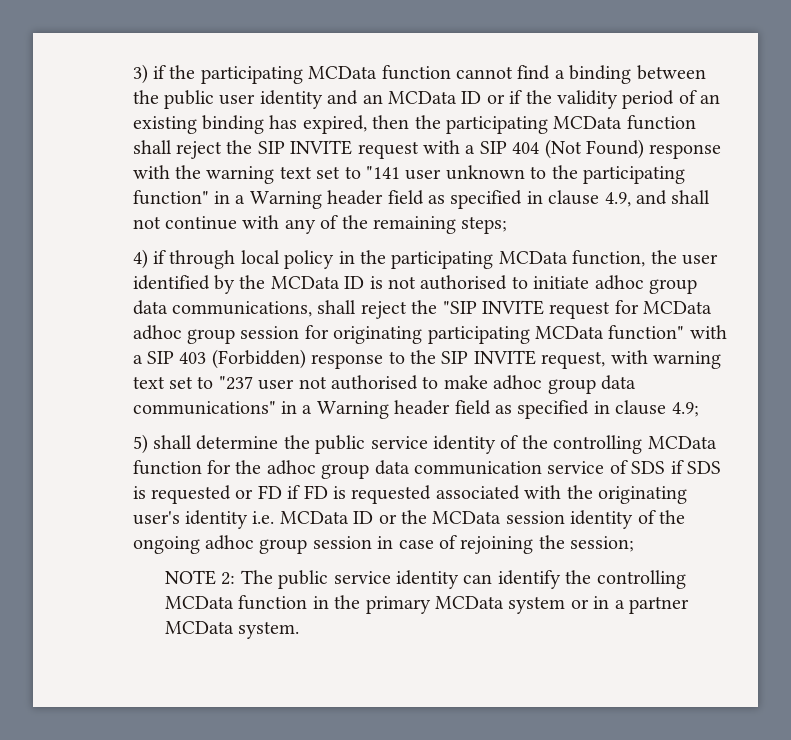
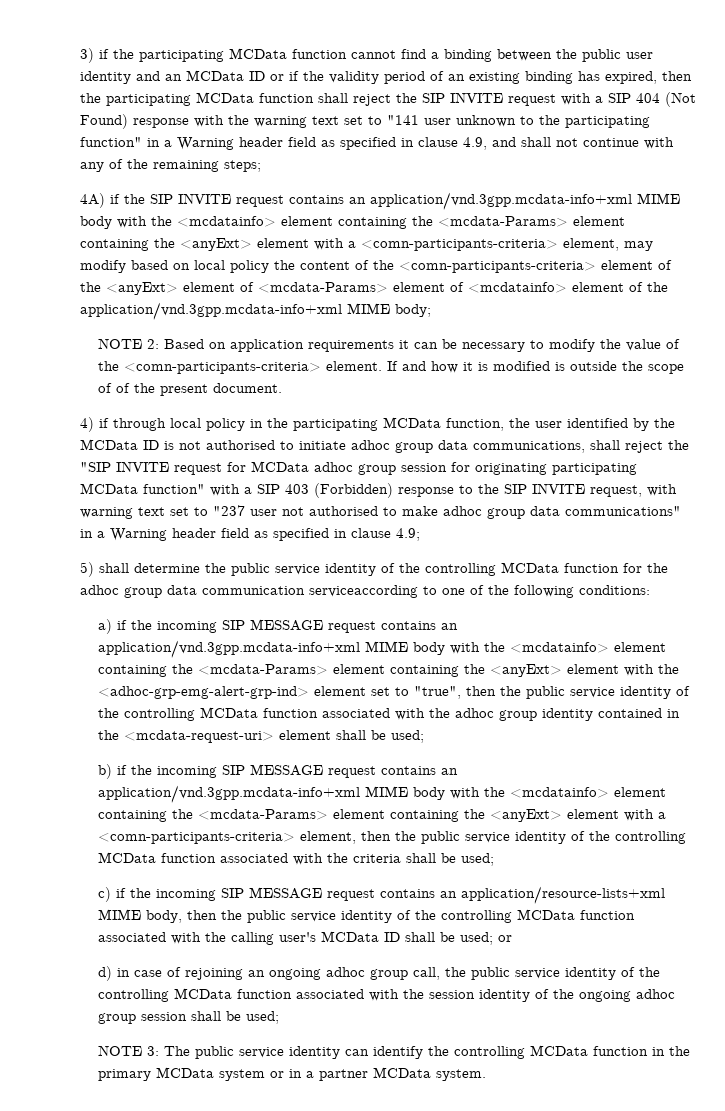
(508, 225) none -> [80,192,681,210] [80,216,626,229] [80,238,654,251] [80,260,673,273] [80,282,669,295] [80,302,432,320] [98,338,681,352] [98,361,685,374] [98,383,283,396] // 4A) if the SIP INVITE request contains an application/vnd.3gpp.mcdata-info+xml MIME body with the <mcdatainfo> element containing the <mcdata-Params> element containing the <anyExt> element with a <comn-participants-criteria> element, may modify based on local policy the content of the <comn-participants-criteria> element of the <anyExt> element of <mcdata-Params> element of <mcdatainfo> element of the application/vnd.3gpp.mcdata-info+xml MIME body; // NOTE 2: Based on application requirements it can be necessary to modify the value of the <comn-participants-criteria> element. If and how it is modified is outside the scope of of the present document.
[547,460,721,474] [132,485,687,504] [132,510,502,529] service of SDS if SDS is requested or FD if FD is requested associated with the originating user's identity i.e. MCData ID or the MCData -> [309,585,651,598] [98,619,459,634] [98,640,667,658] [98,664,680,677] [98,686,691,699] [98,707,681,721] [98,730,425,743] [98,764,459,779] [98,785,667,803] [98,809,667,822] [98,831,687,844] [98,852,495,866] [98,886,666,904] [98,909,636,923] [98,931,513,945] [98,966,661,981] [98,988,425,1002] serviceaccording to one of the following conditions: // a) if the incoming SIP MESSAGE request contains an application/vnd.3gpp.mcdata-info+xml MIME body with the <mcdatainfo> element containing the <mcdata-Params> element containing the <anyExt> element with the <adhoc-grp-emg-alert-grp-ind> element set to "true", then the public service identity of the controlling MCData function associated with the adhoc group identity contained in the <mcdata-request-uri> element shall be used; // b) if the incoming SIP MESSAGE request contains an application/vnd.3gpp.mcdata-info+xml MIME body with the <mcdatainfo> element containing the <mcdata-Params> element containing the <anyExt> element with a <comn-participants-criteria> element, then the public service identity of the controlling MCData function associated with the criteria shall be used; // c) if the incoming SIP MESSAGE request contains an application/resource-lists+xml MIME body, then the public service identity of the controlling MCData function associated with the calling user's MCData ID shall be used; or // d) in case of rejoining an ongoing adhoc group call, the public service identity of the controlling MCData function associated with the
[377,535,635,554] [164,570,236,585] in case of rejoining the session; // NOTE 2: -> [191,1011,280,1024] [98,1045,160,1056] shall be used; // NOTE 3:

